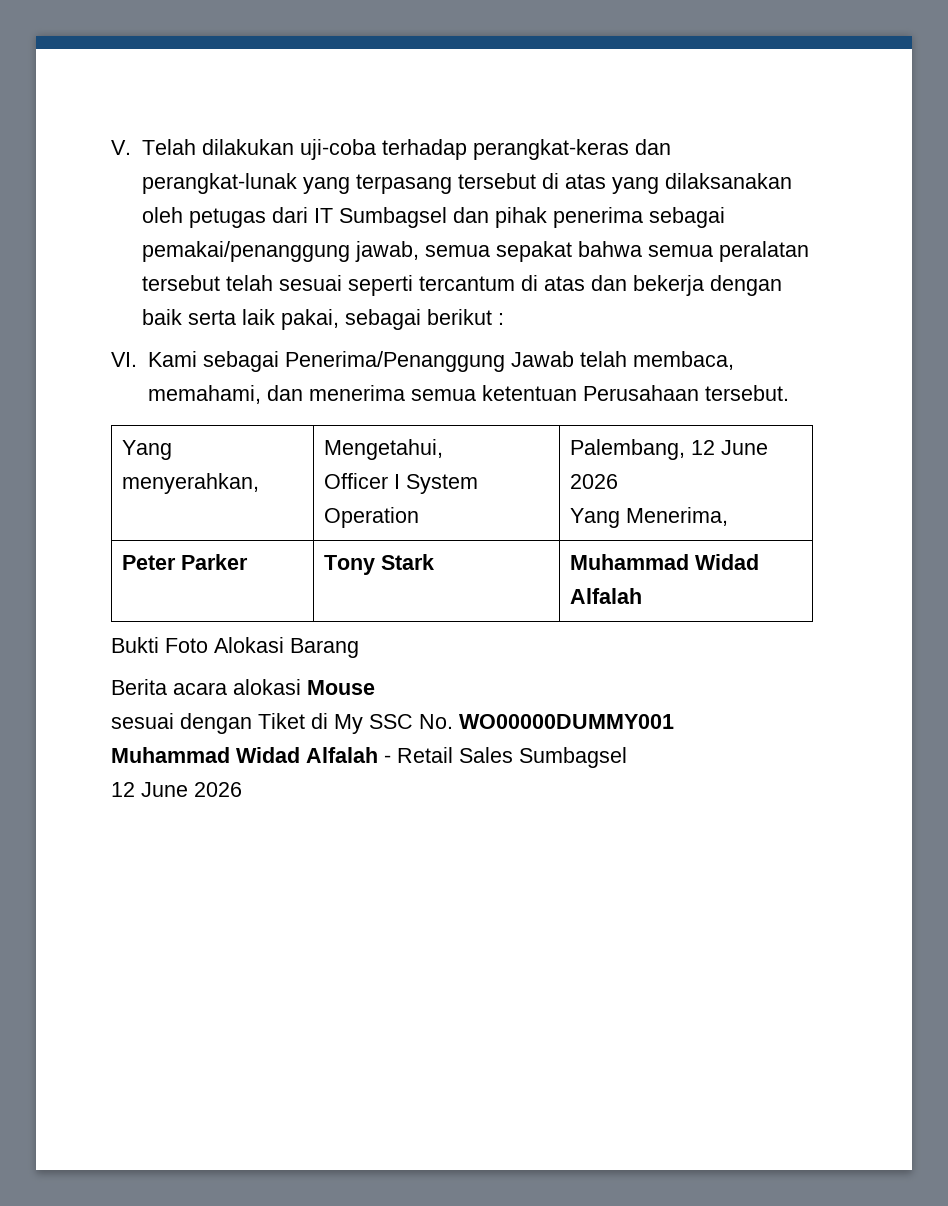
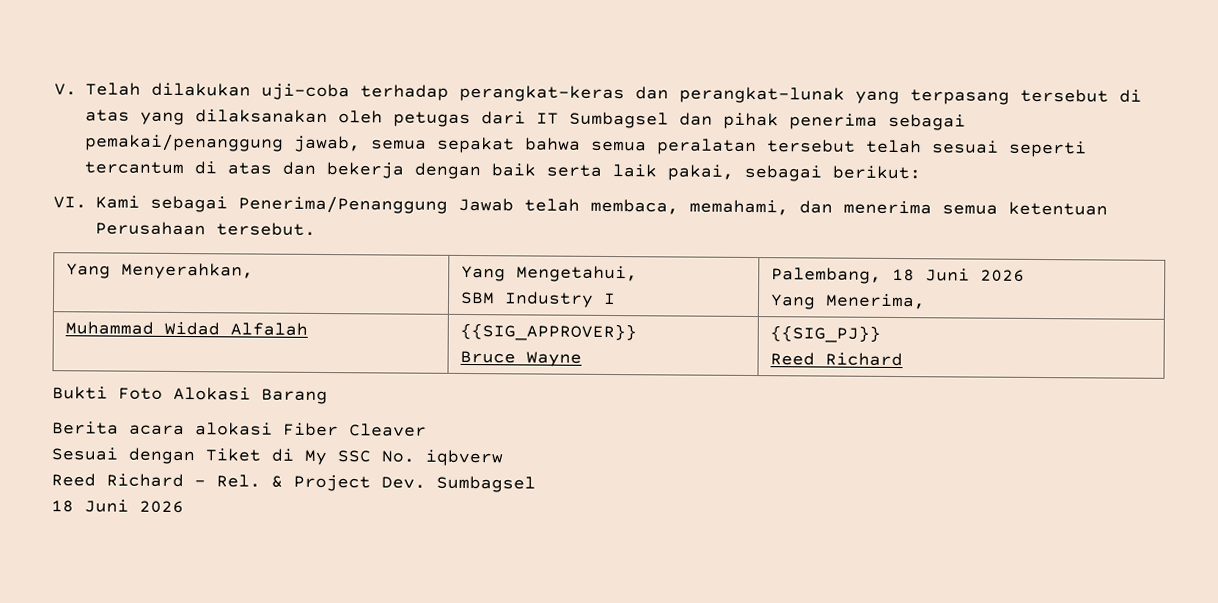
[426,309,504,325] berikut : -> [832,165,921,180] berikut:
[122,473,260,494] menyerahkan, | -> [121,262,255,280] [461,265,507,282] Menyerahkan, | Yang
[324,473,479,494] [324,507,420,528] Officer I System Operation -> [460,291,617,308] SBM Industry I
[691,440,769,455] 12 June -> [892,268,971,282] 18 Juni
[122,554,249,570] [324,554,435,575] [570,554,760,570] [570,588,643,604] Peter Parker | Tony Stark | Muhammad Widad Alfalah -> [65,321,309,336] [460,322,638,342] [460,350,583,367] [770,325,882,343] [770,352,904,367] Muhammad Widad Alfalah | {{SIG_APPROVER}} // Bruce Wayne | {{SIG_PJ}} // Reed Richard
[307,680,375,695] [111,713,174,729] Mouse // sesuai -> [283,422,427,437] [51,447,118,461] Fiber Cleaver // Sesuai
[459,714,674,729] [111,747,513,763] WO00000DUMMY001 // Muhammad Widad Alfalah - Retail Sales -> [425,449,503,467] [51,473,426,492] iqbverw // Reed Richard - Rel. & Project Dev.
[111,782,188,797] 12 June -> [51,499,129,513] 18 Juni

